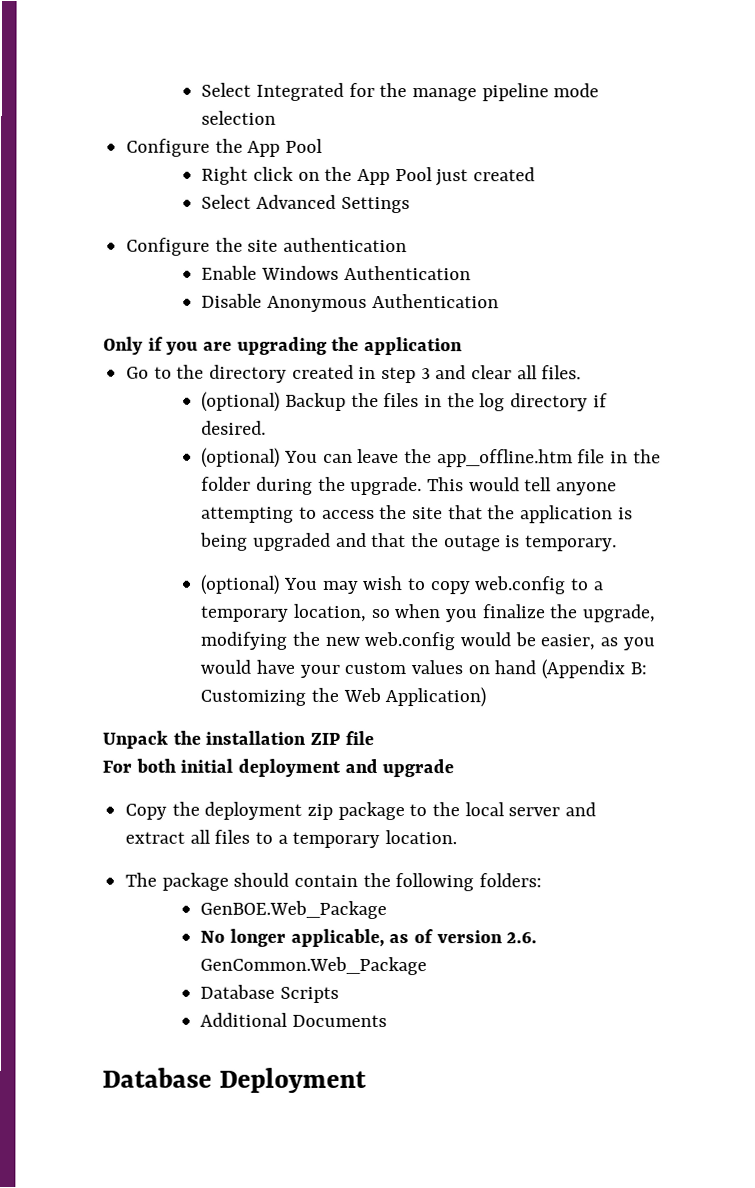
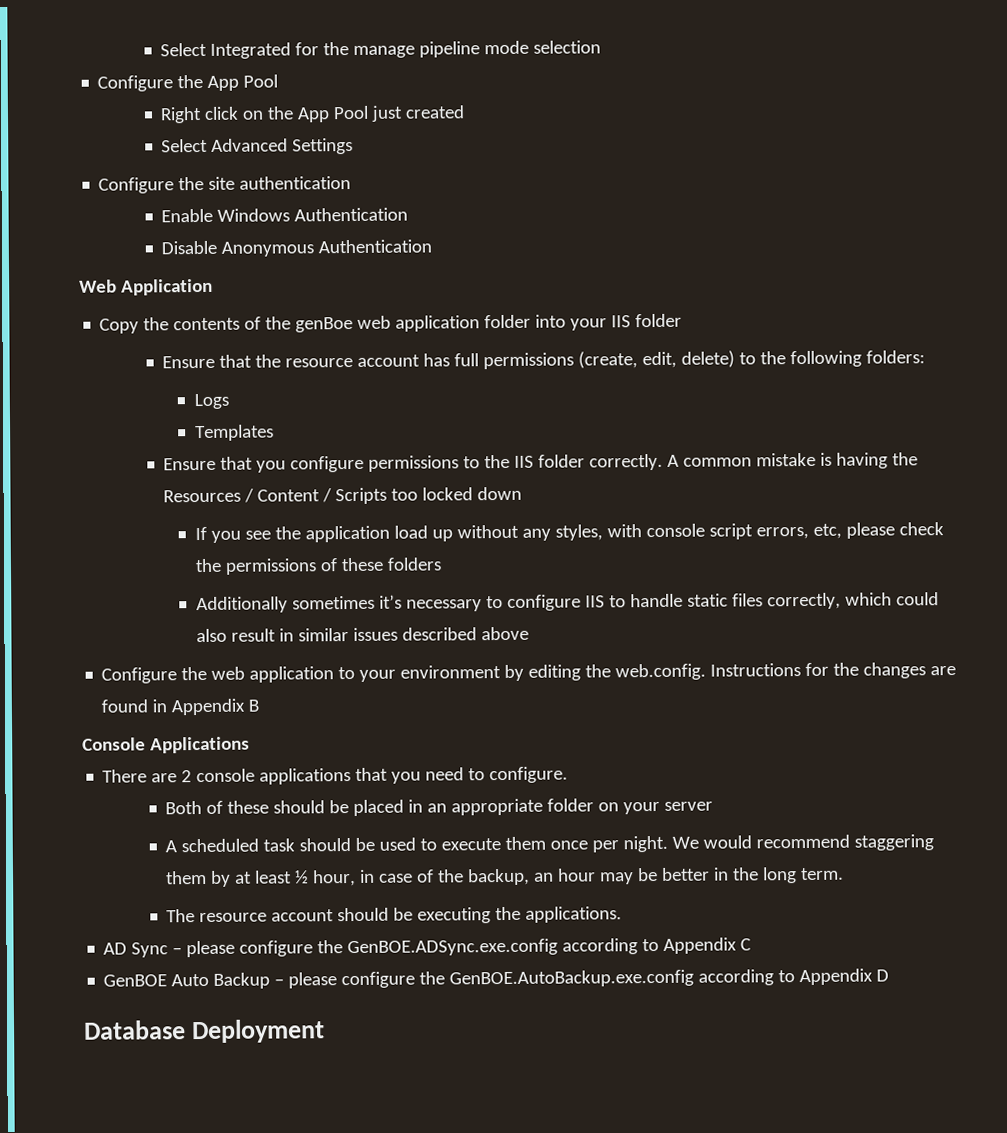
[103,336,464,356] [126,364,582,384] [201,391,608,412] [201,420,267,435] [201,447,661,468] [201,476,618,496] [201,505,633,524] [200,532,618,552] [200,574,604,595] [200,603,656,623] [200,631,655,651] [200,659,647,680] [200,687,487,708] [102,730,374,749] [102,758,455,778] [125,801,597,821] [125,829,458,849] [125,872,543,892] [200,900,388,920] [200,928,538,948] [200,956,428,976] [200,984,340,1003] [200,1012,388,1028] Only if you are upgrading the application // Go to the directory created in step 3 and clear all files. // (optional) Backup the files in the log directory if desired. // (optional) You can leave the app_offline.htm file in the folder during the upgrade. This would tell anyone attempting to access the site that the application is being upgraded and that the outage is temporary. // (optional) You may wish to copy web.config to a temporary location, so when you finalize the upgrade, modifying the new web.config would be easier, as you would have your custom values on hand (Appendix B: Customizing the Web Application) // Unpack the installation ZIP file // For both initial deployment and upgrade // Copy the deployment zip package to the local server and extract all files to a temporary location. // The package should contain the following folders: // GenBOE.Web_Package // No longer applicable, as of version 2.6. GenCommon.Web_Package // Database Scripts // Additional Documents -> [79,278,213,296] [99,313,683,334] [162,350,926,370] [194,393,230,410] [195,424,275,442] [163,452,919,473] [163,486,523,505] [195,522,944,543] [195,557,443,575] [196,592,939,614] [196,626,530,643] [101,662,957,684] [101,698,260,716] [82,736,250,754] [102,766,569,785] [165,798,714,816] [165,834,935,853] [166,867,845,887] [166,906,623,924] [103,937,752,958] [103,968,890,989] Web Application // Copy the contents of the genBoe web application folder into your IIS folder // Ensure that the resource account has full permissions (create, edit, delete) to the following folders: // Logs // Templates // Ensure that you configure permissions to the IIS folder correctly. A common mistake is having the Resources / Content / Scripts too locked down // If you see the application load up without any styles, with console script errors, etc, please check the permissions of these folders // Additionally sometimes it’s necessary to configure IIS to handle static files correctly, which could also result in similar issues described above // Configure the web application to your environment by editing the web.config. Instructions for the changes are found in Appendix B // Console Applications // There are 2 console applications that you need to configure. // Both of these should be placed in an appropriate folder on your server // A scheduled task should be used to execute them once per night. We would recommend staggering them by at least ½ hour, in case of the backup, an hour may be better in the long term. // The resource account should be executing the applications. // AD Sync – please configure the GenBOE.ADSync.exe.config according to Appendix C // GenBOE Auto Backup – please configure the GenBOE.AutoBackup.exe.config according to Appendix D

